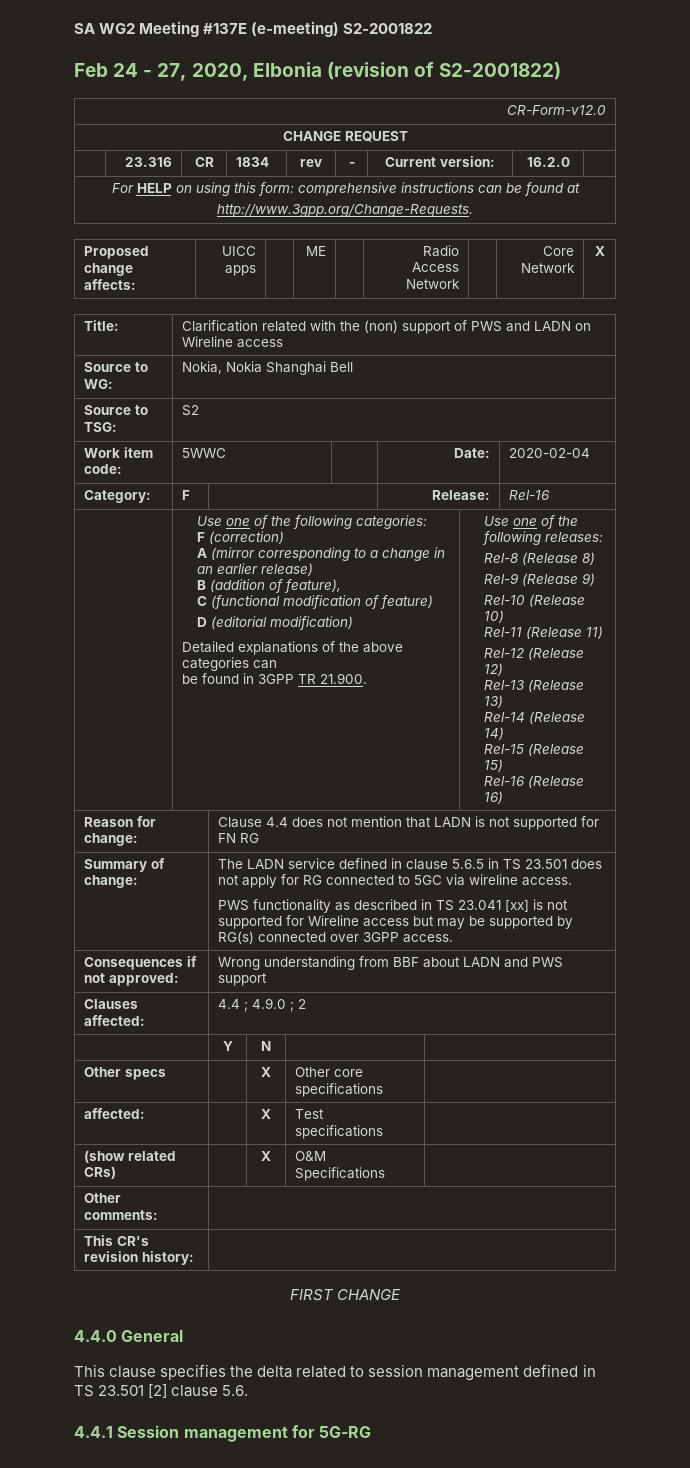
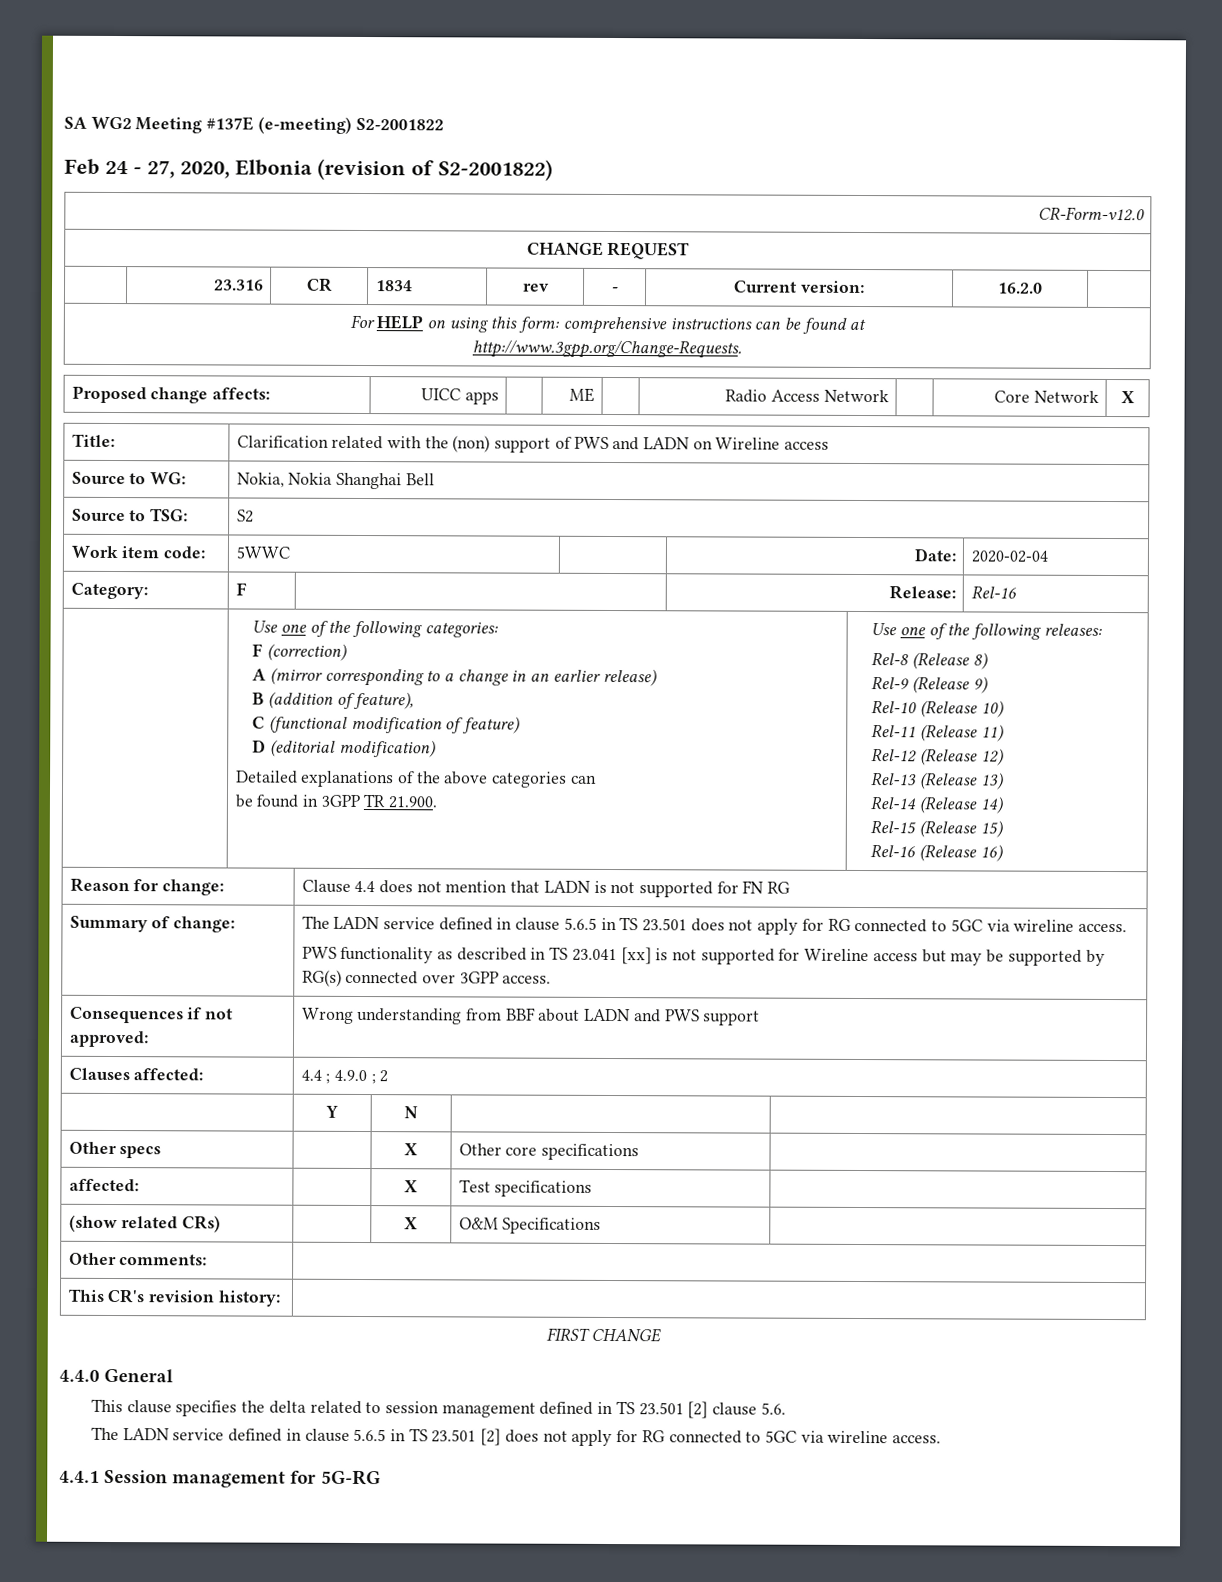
(249, 1390) none -> [90,1426,942,1447] // The LADN service defined in clause 5.6.5 in TS 23.501 [2] does not apply for RG connected to 5GC via wireline access.

